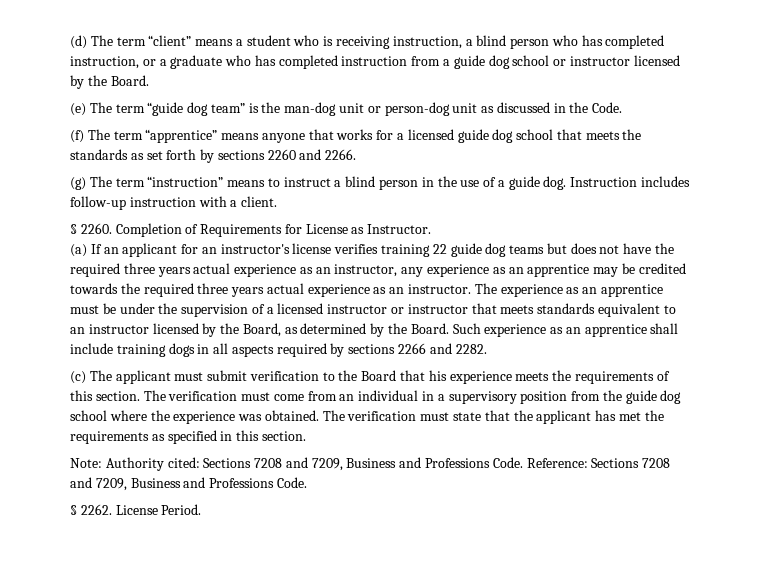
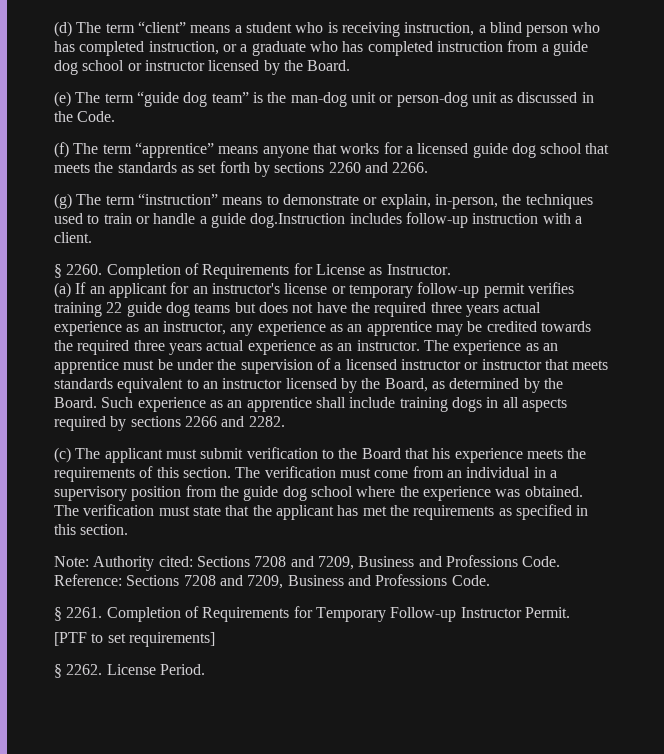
[283,176,638,190] instruct a blind person in the use of a guide dog. Instruction -> [282,194,593,209] [54,213,346,228] demonstrate or explain, in-person, the techniques used to train or handle a guide dog.Instruction
(332, 248) none -> [331,282,525,298] or temporary follow-up permit
(307, 482) none -> [54,606,570,622] [54,632,215,647] // § 2261. Completion of Requirements for Temporary Follow-up Instructor Permit. // [PTF to set requirements]

